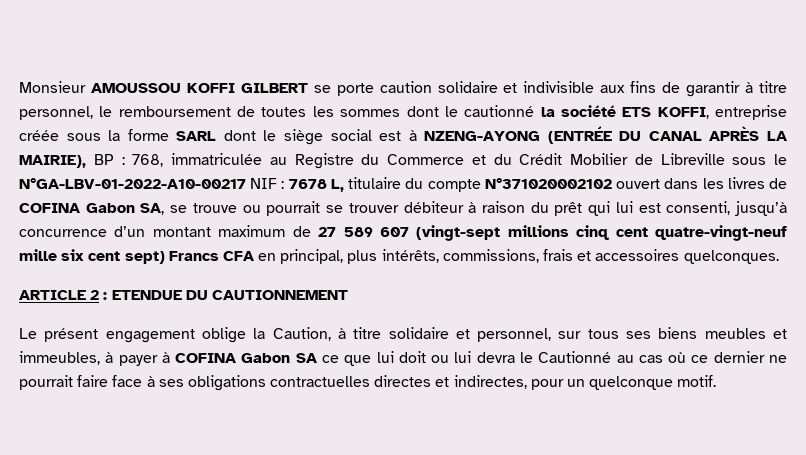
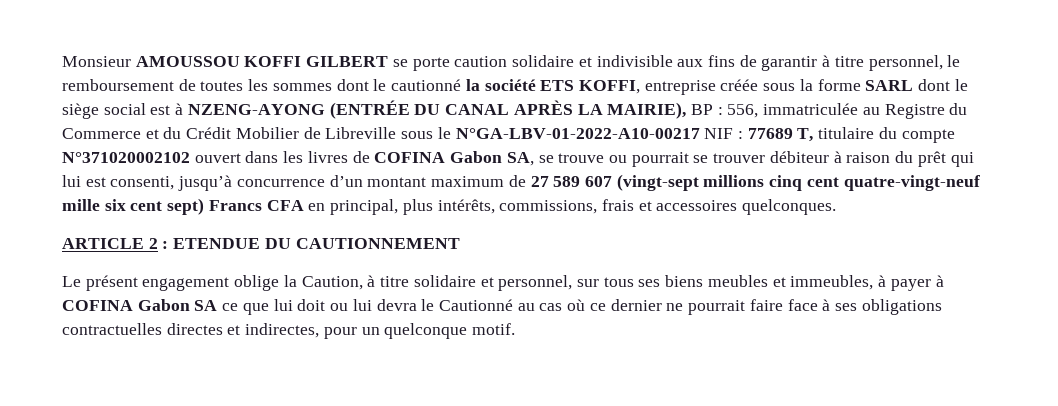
[132,154,164,167] 768, -> [727,104,759,118] 556,
[288,179,344,192] 7678 L, -> [747,128,814,142] 77689 T,

